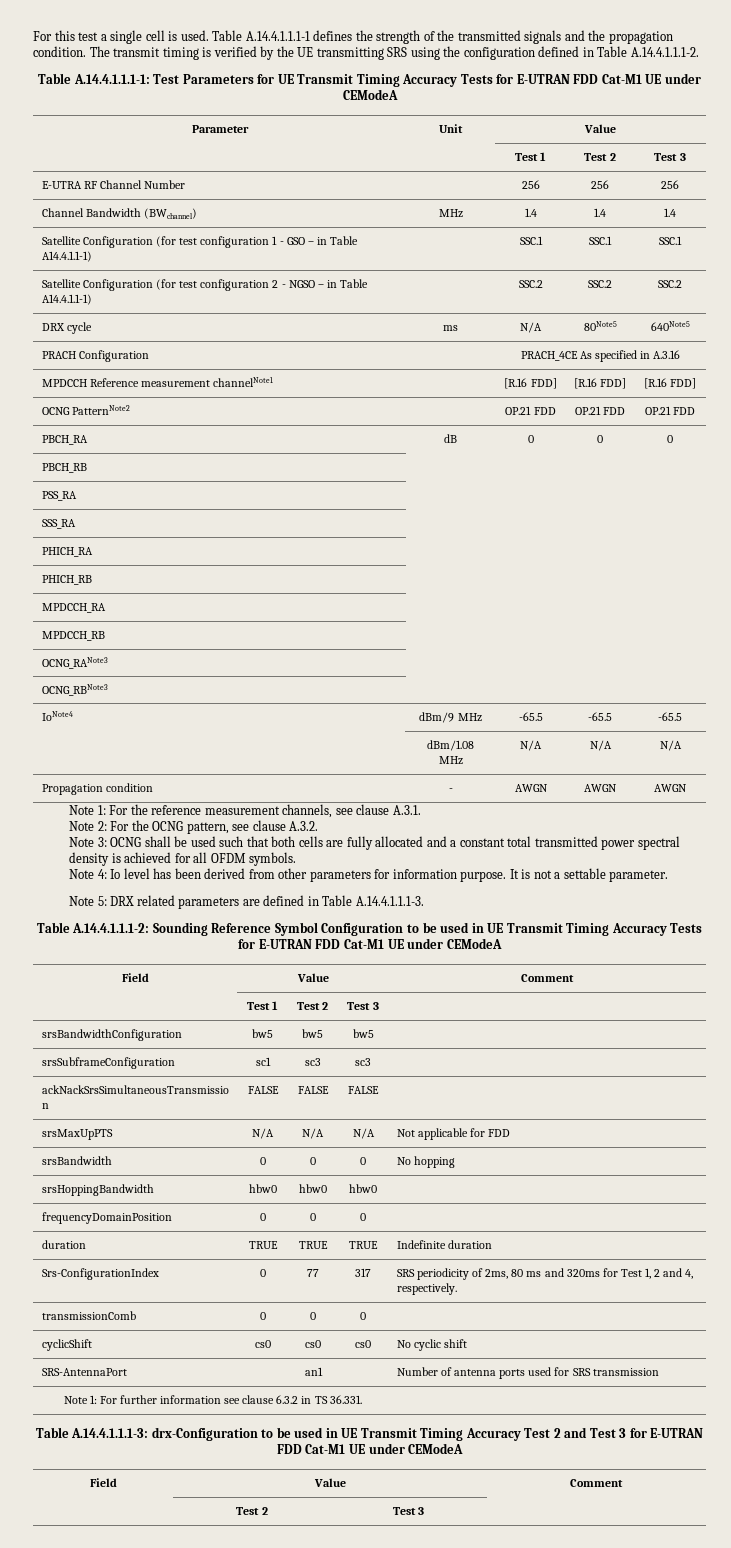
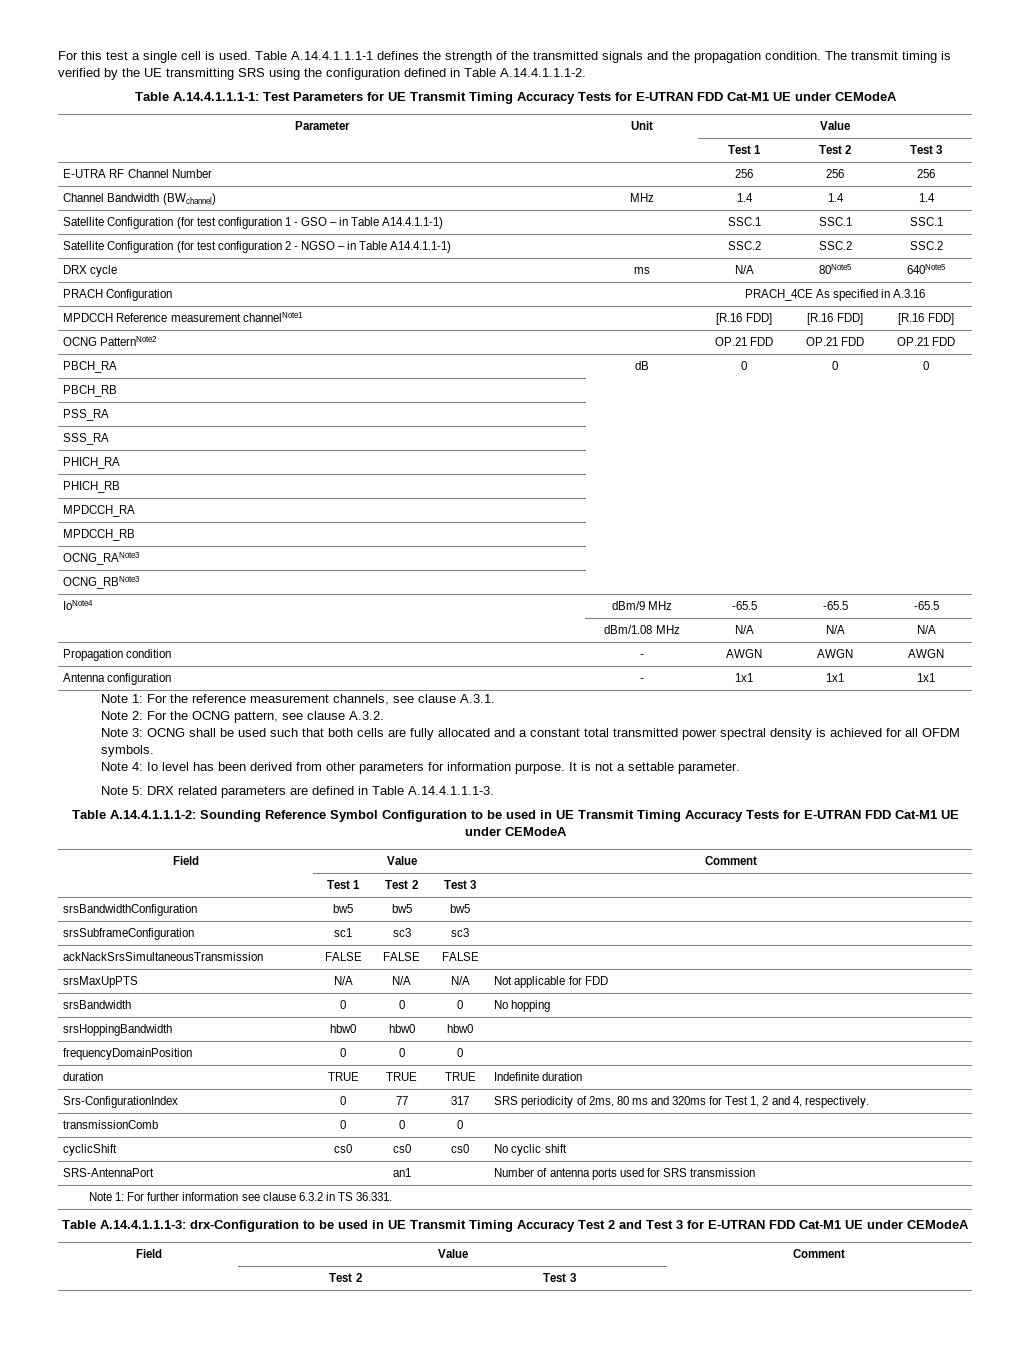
(687, 788) none -> [63,673,172,685] [640,678,644,682] [735,673,753,682] [826,673,844,682] [917,673,935,682] // Antenna configuration | - | 1x1 | 1x1 | 1x1

